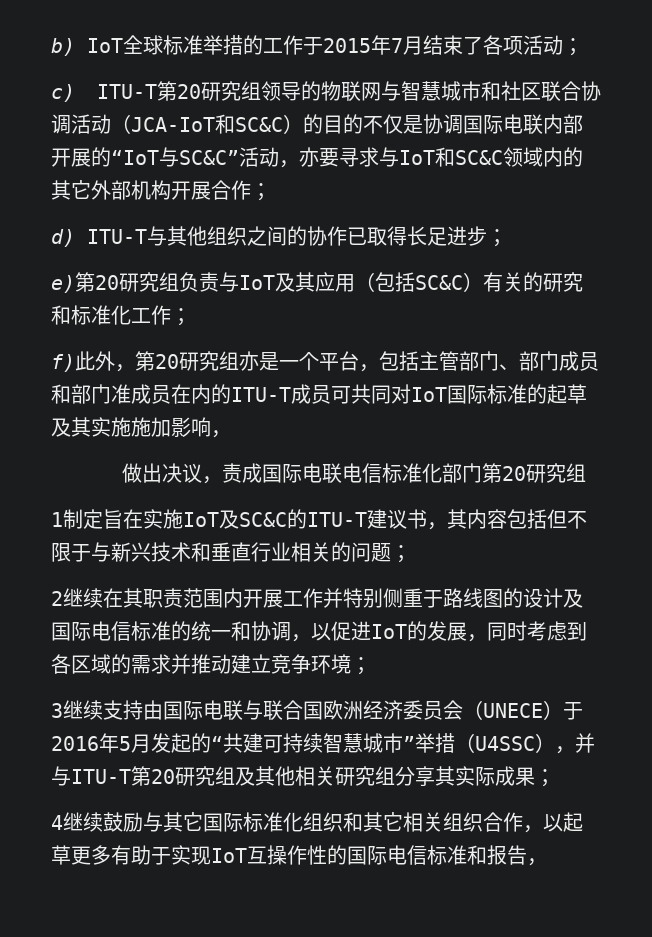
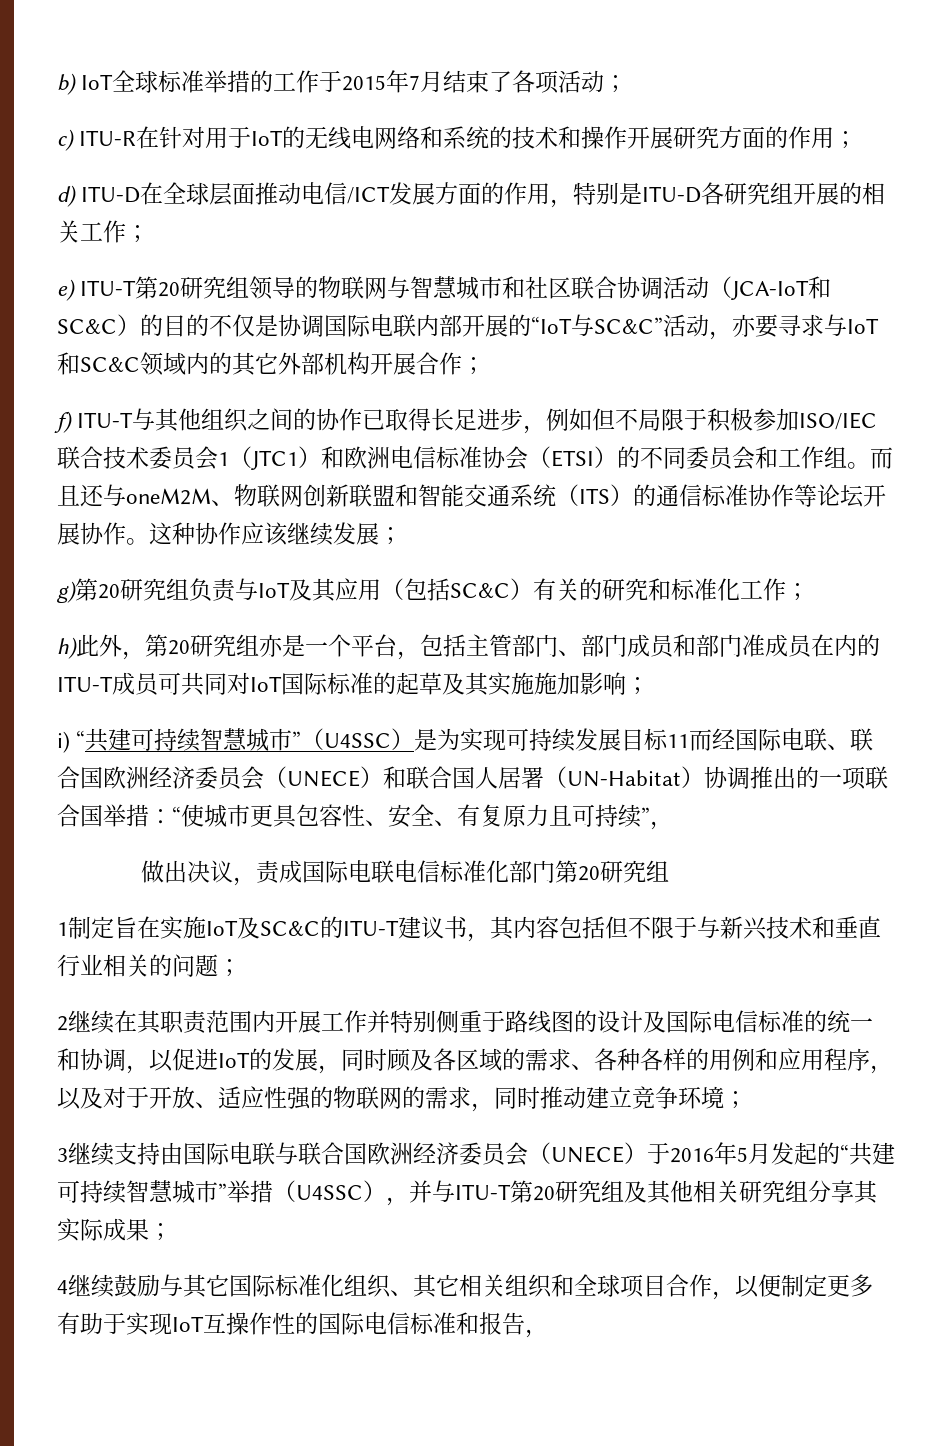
(75, 93) none -> [79,126,858,149] [57,182,886,208] [57,220,149,243] [57,279,76,301] ITU-R在针对用于IoT的无线电网络和系统的技术和操作开展研究方面的作用； // d) ITU-D在全球层面推动电信/ICT发展方面的作用，特别是ITU-D各研究组开展的相关工作； // e)
[51,229,75,247] d) -> [54,411,73,433] f)
[487,229,507,247] [51,275,75,293] ； // e) -> [523,408,878,434] [57,446,893,470] [57,484,886,508] [57,522,402,546] [57,581,77,603] ，例如但不局限于积极参加ISO/IEC联合技术委员会1（JTC1）和欧洲电信标准协会（ETSI）的不同委员会和工作组。而且还与oneM2M、物联网创新联盟和智能交通系统（ITS）的通信标准协作等论坛开展协作。这种协作应该继续发展； // g)
[51,354,75,372] f) -> [57,637,78,659] h)
(211, 427) none -> [626,677,649,695] [57,728,874,753] [57,766,888,790] [57,804,650,828] ； // i) “共建可持续智慧城市”（U4SSC）是为实现可持续发展目标11而经国际电联、联合国欧洲经济委员会（UNECE）和联合国人居署（UN-Habitat）协调推出的一项联合国举措：“使城市更具包容性、安全、有复原力且可持续”
[527,621,587,641] 考虑到 -> [387,1048,433,1072] 顾及
[171,654,191,674] 并 -> [571,1048,893,1074] [57,1086,540,1112] 、各种各样的用例和应用程序，以及对于开放、适应性强的物联网的需求，同时
[343,812,363,832] 和 -> [390,1290,413,1296] 、
(483, 822) none -> [551,1274,666,1298] 和全球项目
[563,812,583,832] [51,845,71,865] 起草 -> [758,1274,827,1297] 便制定

